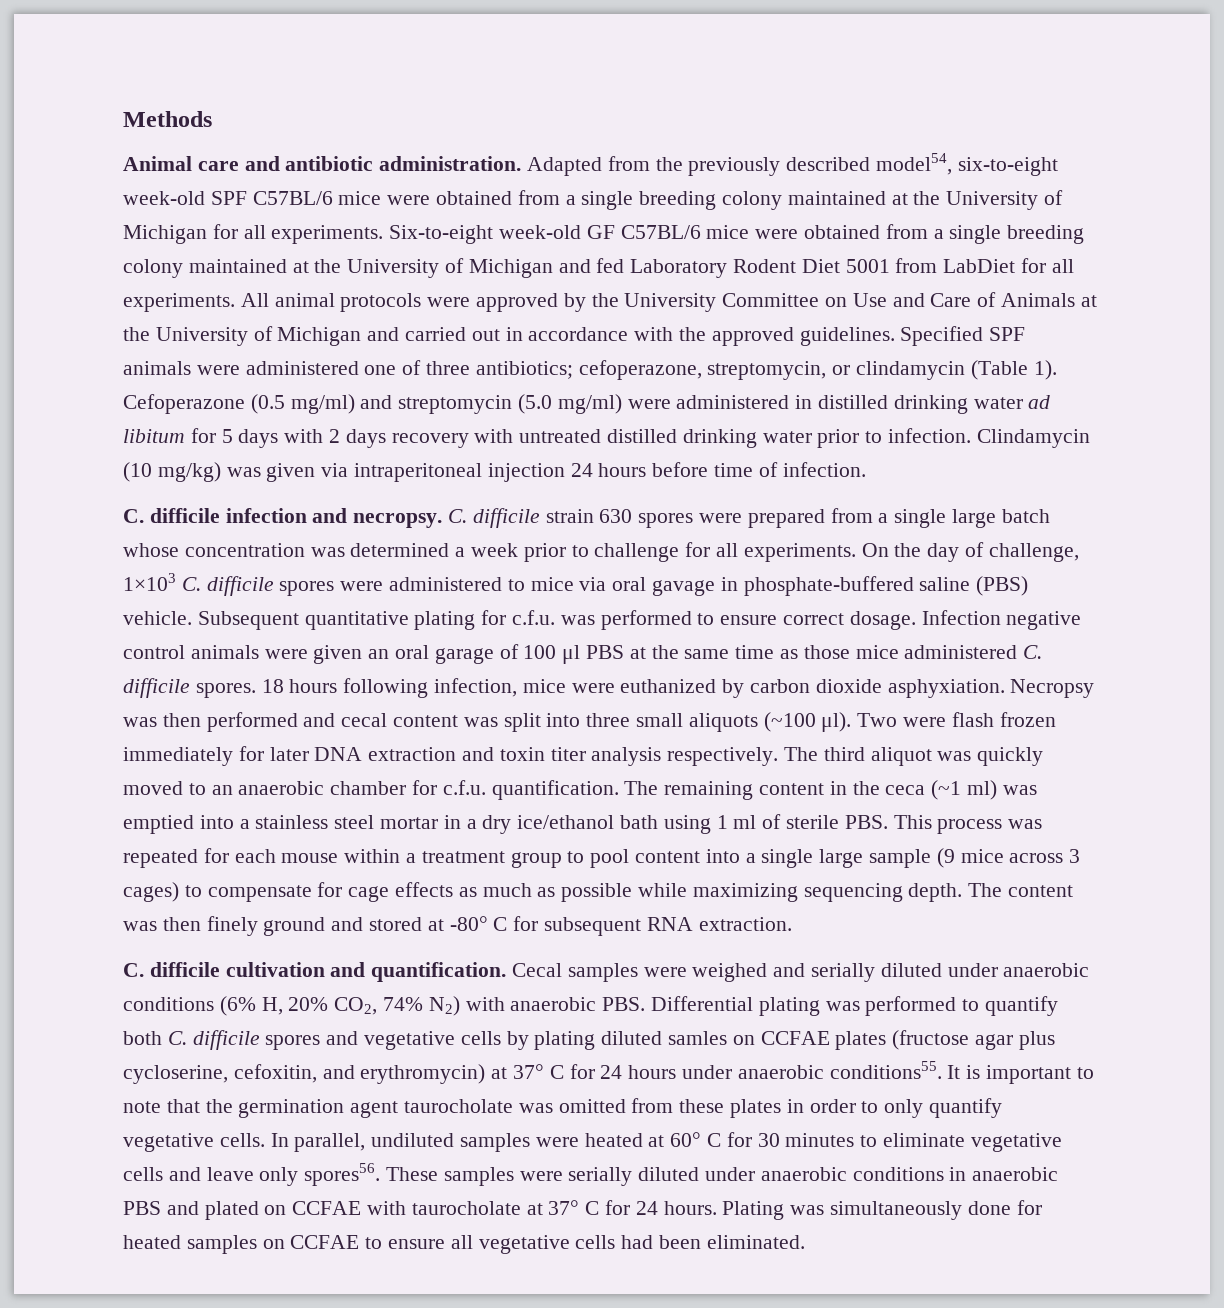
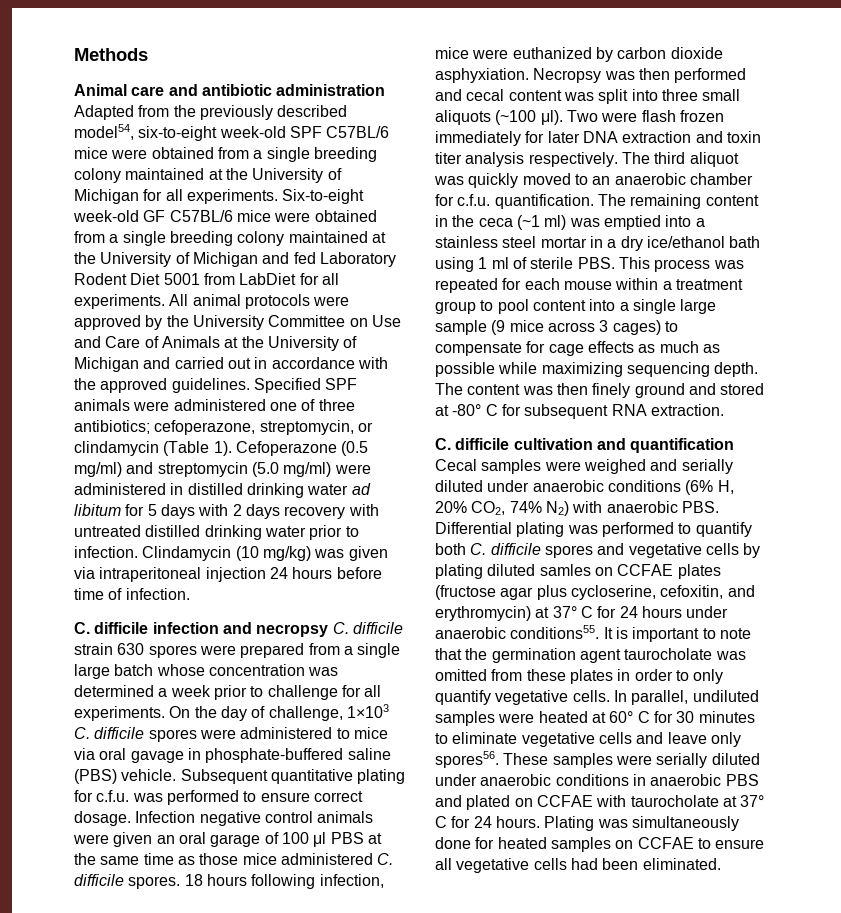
[379,156,522,171] administration. -> [276,84,386,96] administration
[353,513,443,528] necropsy. -> [256,624,329,637] necropsy
[371,962,507,982] quantification. -> [630,438,735,453] quantification

